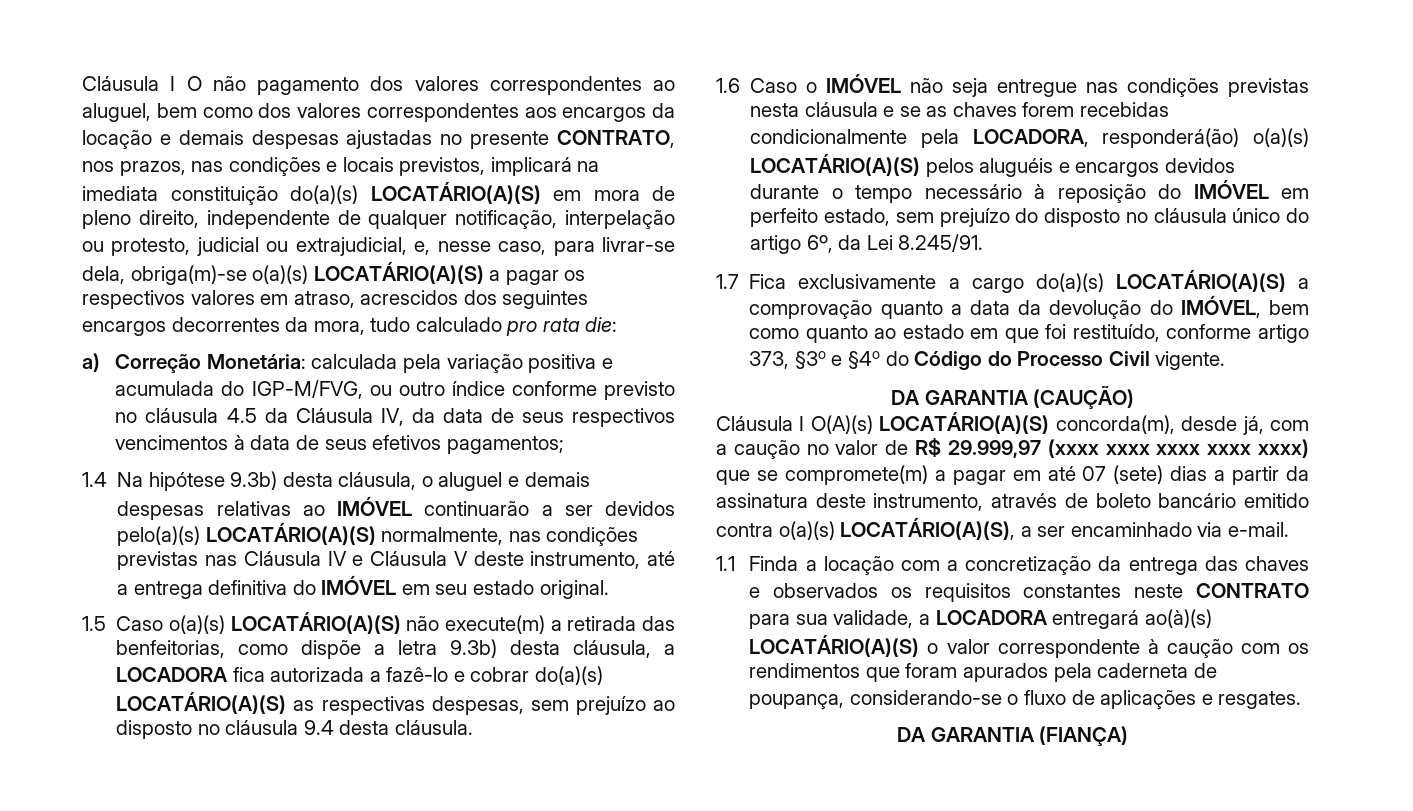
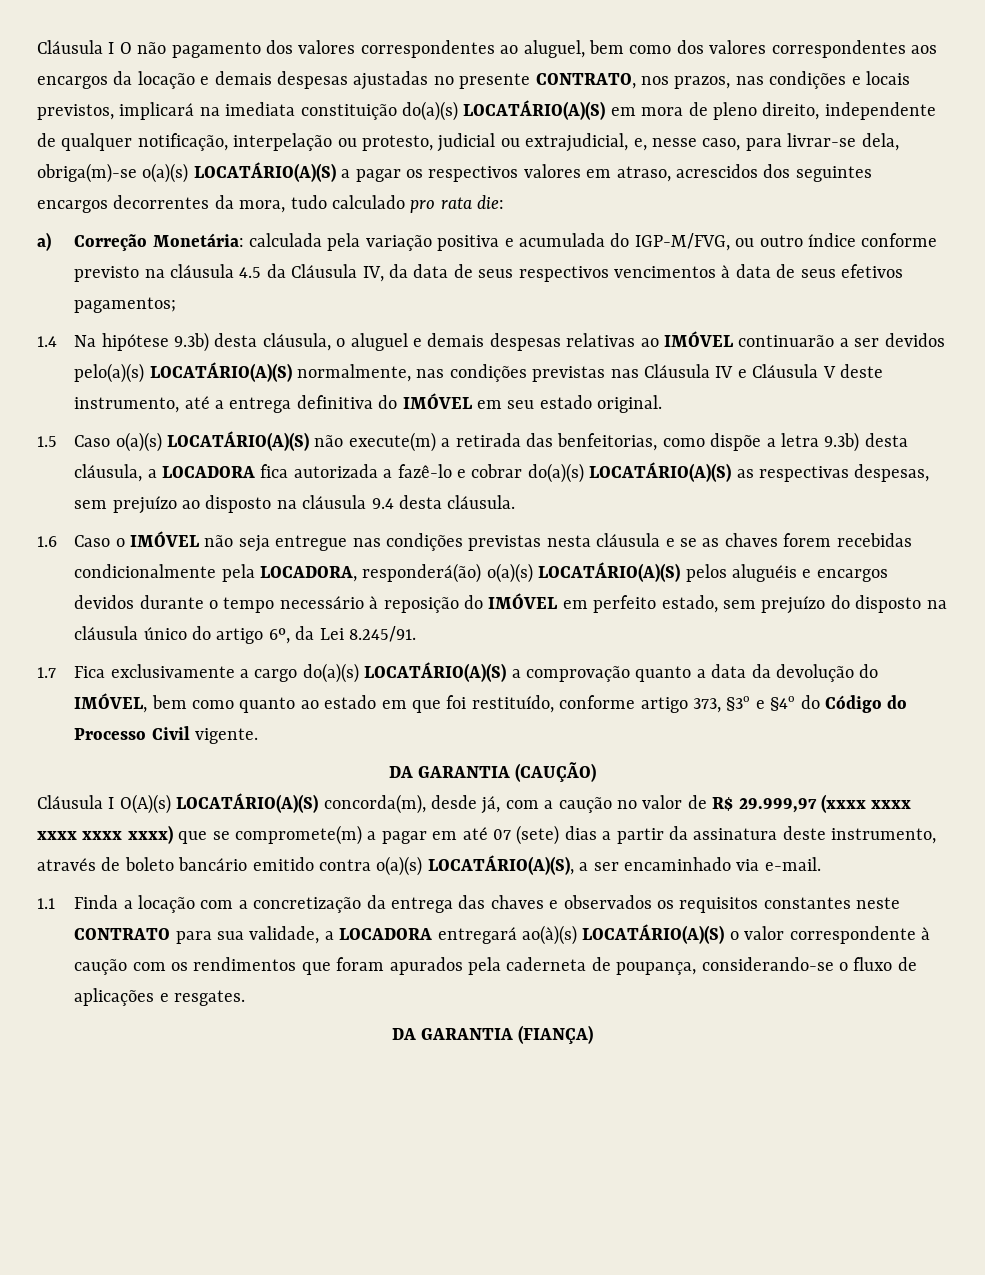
[115,412,138,423] no -> [144,269,165,278] na
[197,724,220,735] no -> [276,500,297,509] na
[1125,212,1148,223] no -> [926,600,947,609] na

